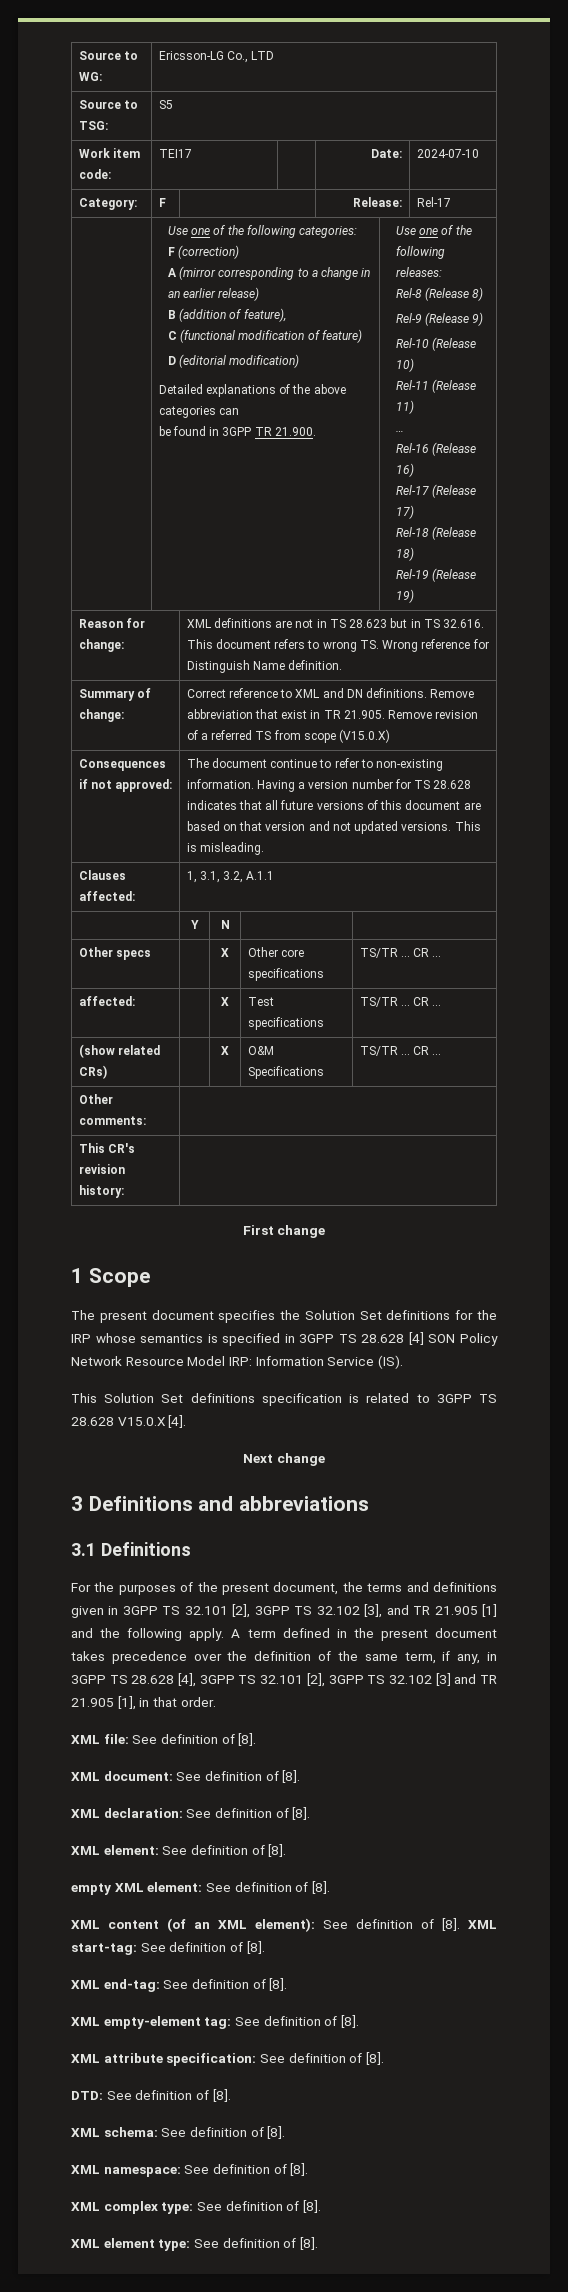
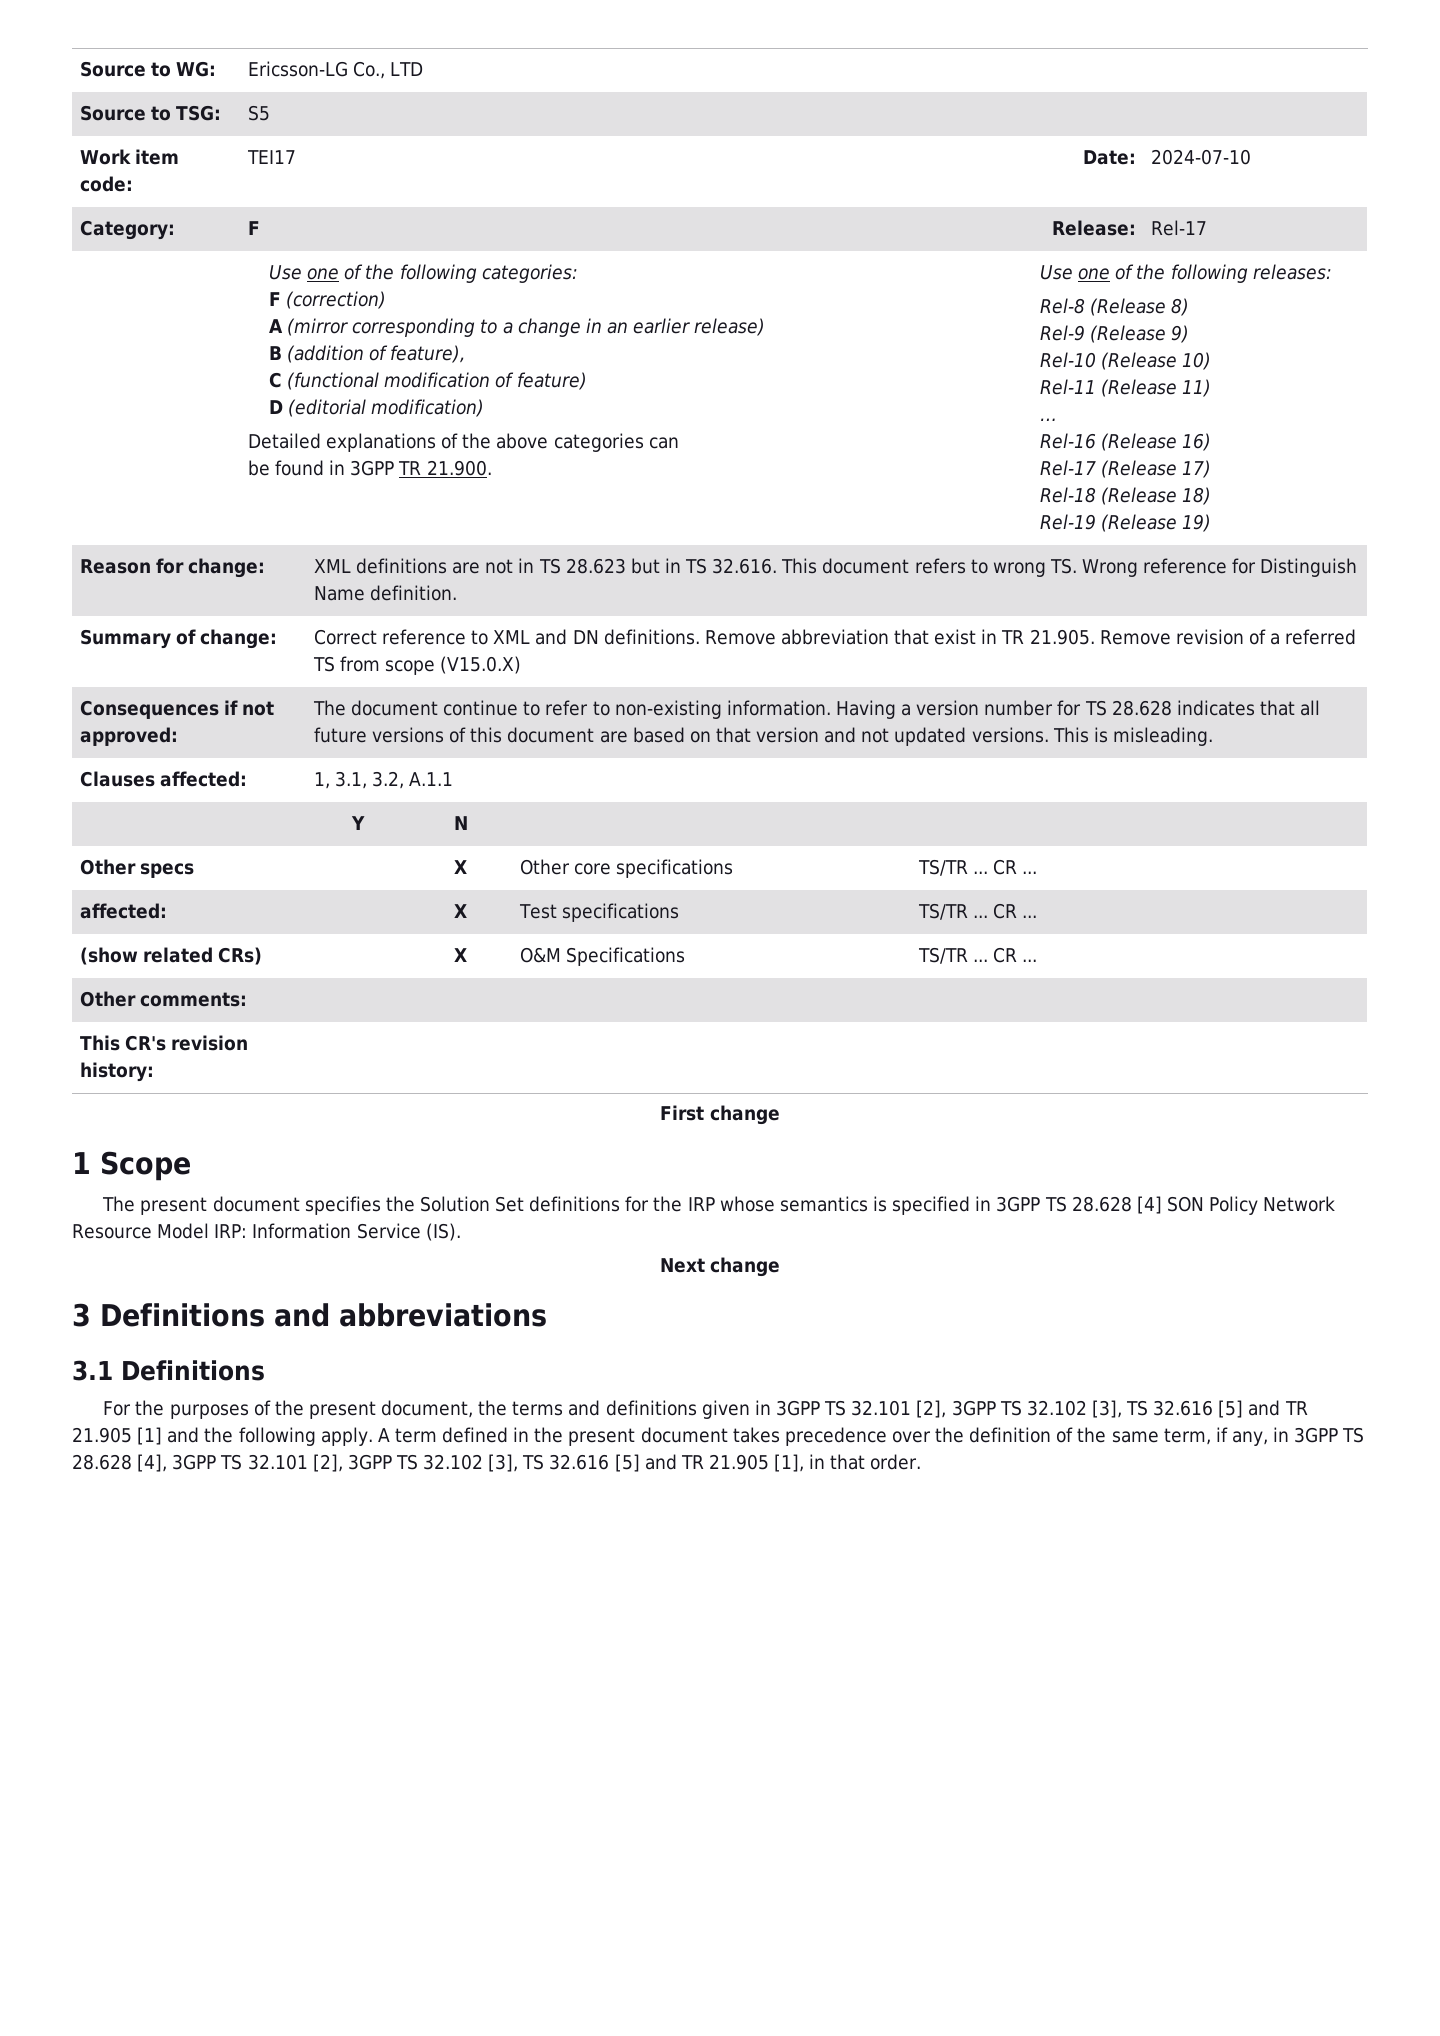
[71,1393,498,1406] [71,1415,187,1428] // This Solution Set definitions specification is related to 3GPP TS 28.628 V15.0.X [4]. -> (461, 1232) none
(383, 1611) none -> [1126,1400,1244,1418] TS 32.616 [5]
[435,1673,451,1686] [3] -> [488,1454,640,1472] [3], TS 32.616 [5]
[71,1733,257,1746] [71,1770,301,1783] [71,1807,311,1820] [71,1844,287,1857] [71,1881,330,1895] [71,1918,497,1932] [71,1941,265,1955] [71,1978,288,1992] [71,2015,359,2029] [71,2052,384,2066] [71,2089,231,2102] [71,2126,286,2139] [71,2163,309,2177] [71,2200,321,2214] [71,2237,318,2251] // XML file: See definition of [8]. // XML document: See definition of [8]. // XML declaration: See definition of [8]. // XML element: See definition of [8]. // empty XML element: See definition of [8]. // XML content (of an XML element): See definition of [8]. XML start-tag: See definition of [8]. // XML end-tag: See definition of [8]. // XML empty-element tag: See definition of [8]. // XML attribute specification: See definition of [8]. // DTD: See definition of [8]. // XML schema: See definition of [8]. // XML namespace: See definition of [8]. // XML complex type: See definition of [8]. // XML element type: See definition of [8]. -> (922, 1462) none

